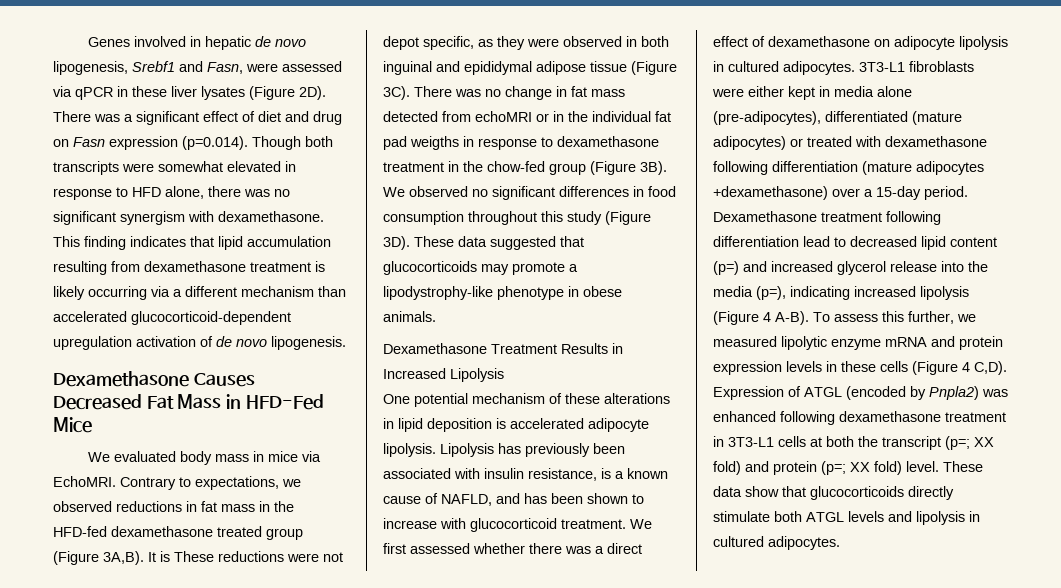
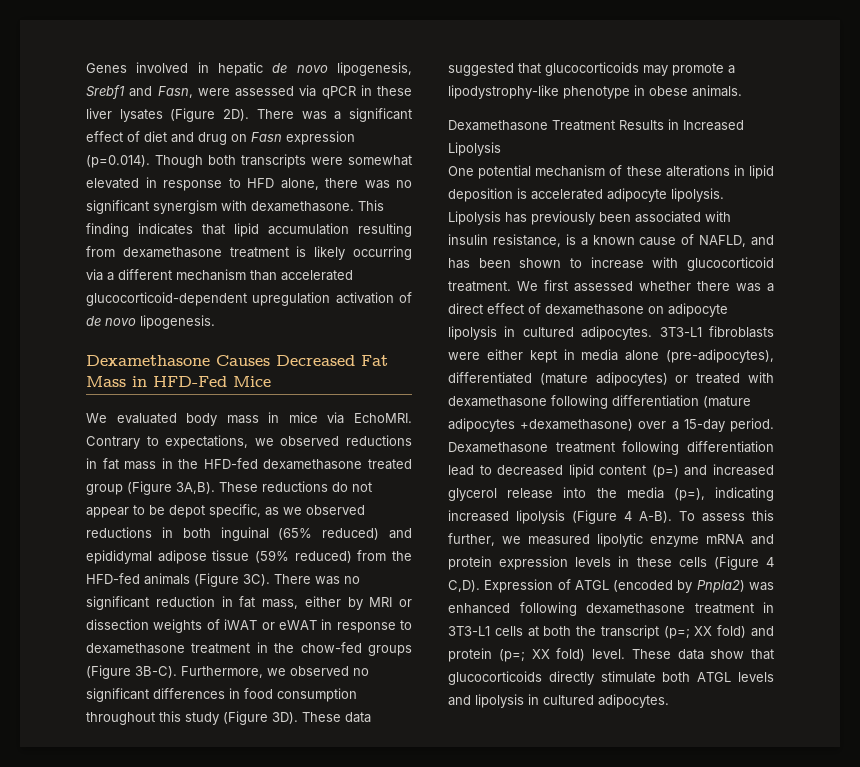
[148,551,343,562] [383,36,622,50] It is These reductions were not depot specific, as they were observed -> [219,481,372,492] [86,504,365,518] [86,527,152,538] These reductions do not appear to be depot specific, as we observed reductions
(432, 68) none -> [278,528,380,540] (65% reduced)
(627, 66) none -> [255,550,412,563] [86,573,190,585] (59% reduced) from the HFD-fed animals
[505,86,625,100] [383,111,671,122] [383,136,459,150] change in fat mass detected from echoMRI or in the individual fat pad weigths -> [86,596,412,610] [86,619,317,633] significant reduction in fat mass, either by MRI or dissection weights of iWAT or eWAT
[549,161,667,175] [383,187,405,197] group (Figure 3B). We -> [368,645,412,656] [86,665,286,679] groups (Figure 3B-C). Furthermore, we

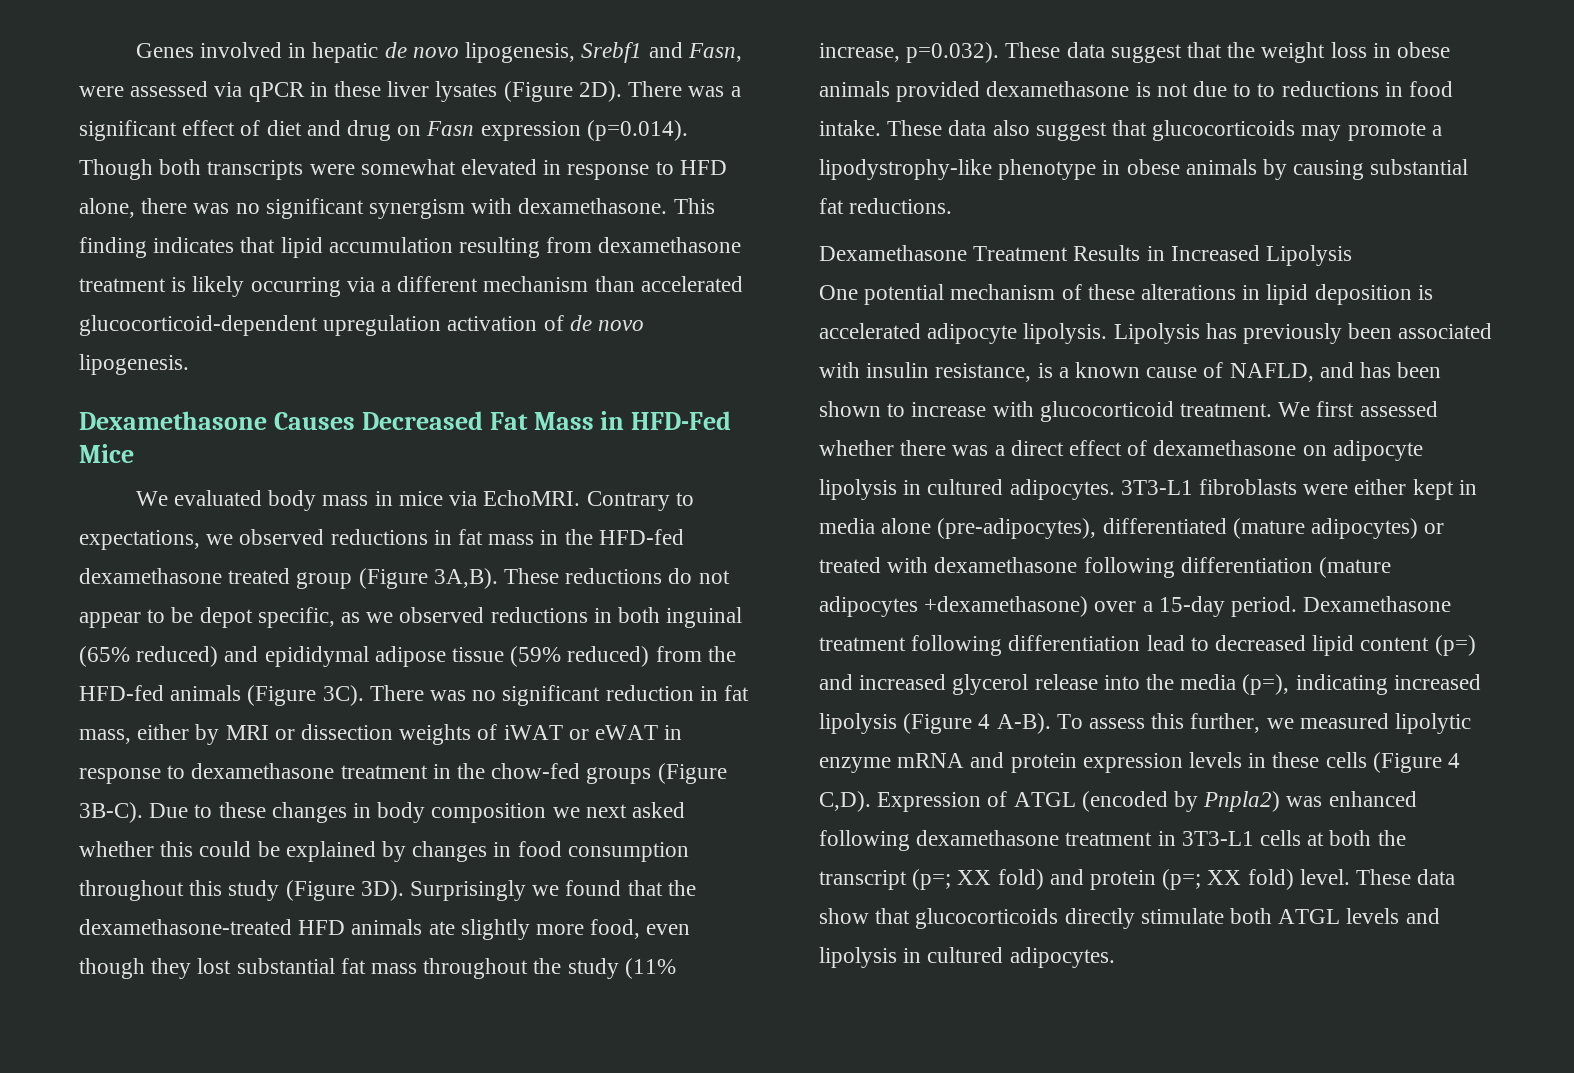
[181,666,369,678] [86,688,225,702] Furthermore, we observed no significant differences -> [149,802,686,823] [79,841,488,862] Due to these changes in body composition we next asked whether this could be explained by changes
[302,712,371,723] [448,63,514,76] These data suggested -> [410,880,696,901] [79,919,691,940] [79,958,676,979] [819,42,1451,63] [819,81,1454,102] [819,120,1107,141] Surprisingly we found that the dexamethasone-treated HFD animals ate slightly more food, even though they lost substantial fat mass throughout the study (11% increase, p=0.032). These data suggest that the weight loss in obese animals provided dexamethasone is not due to to reductions in food intake. These data also suggest
[692,85,742,97] animals. -> [1185,159,1469,180] [819,198,953,214] animals by causing substantial fat reductions.

